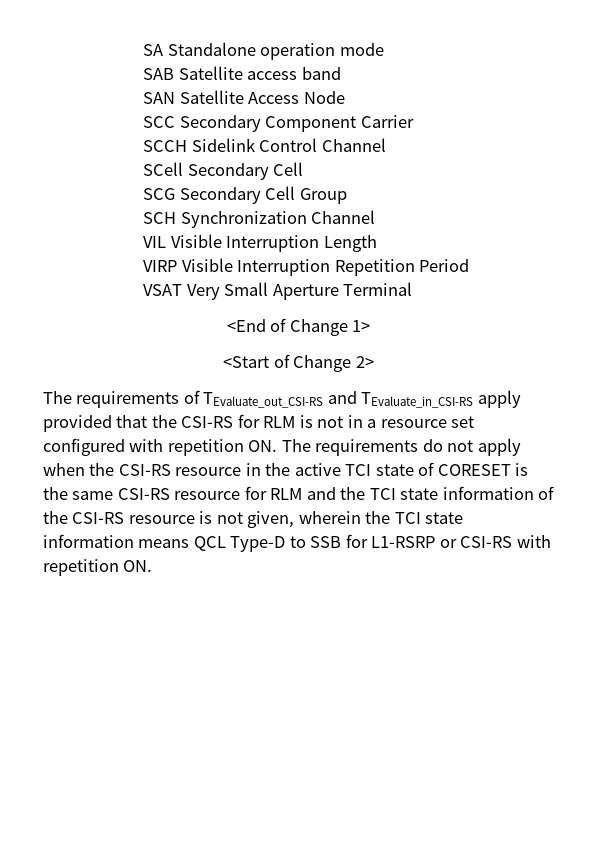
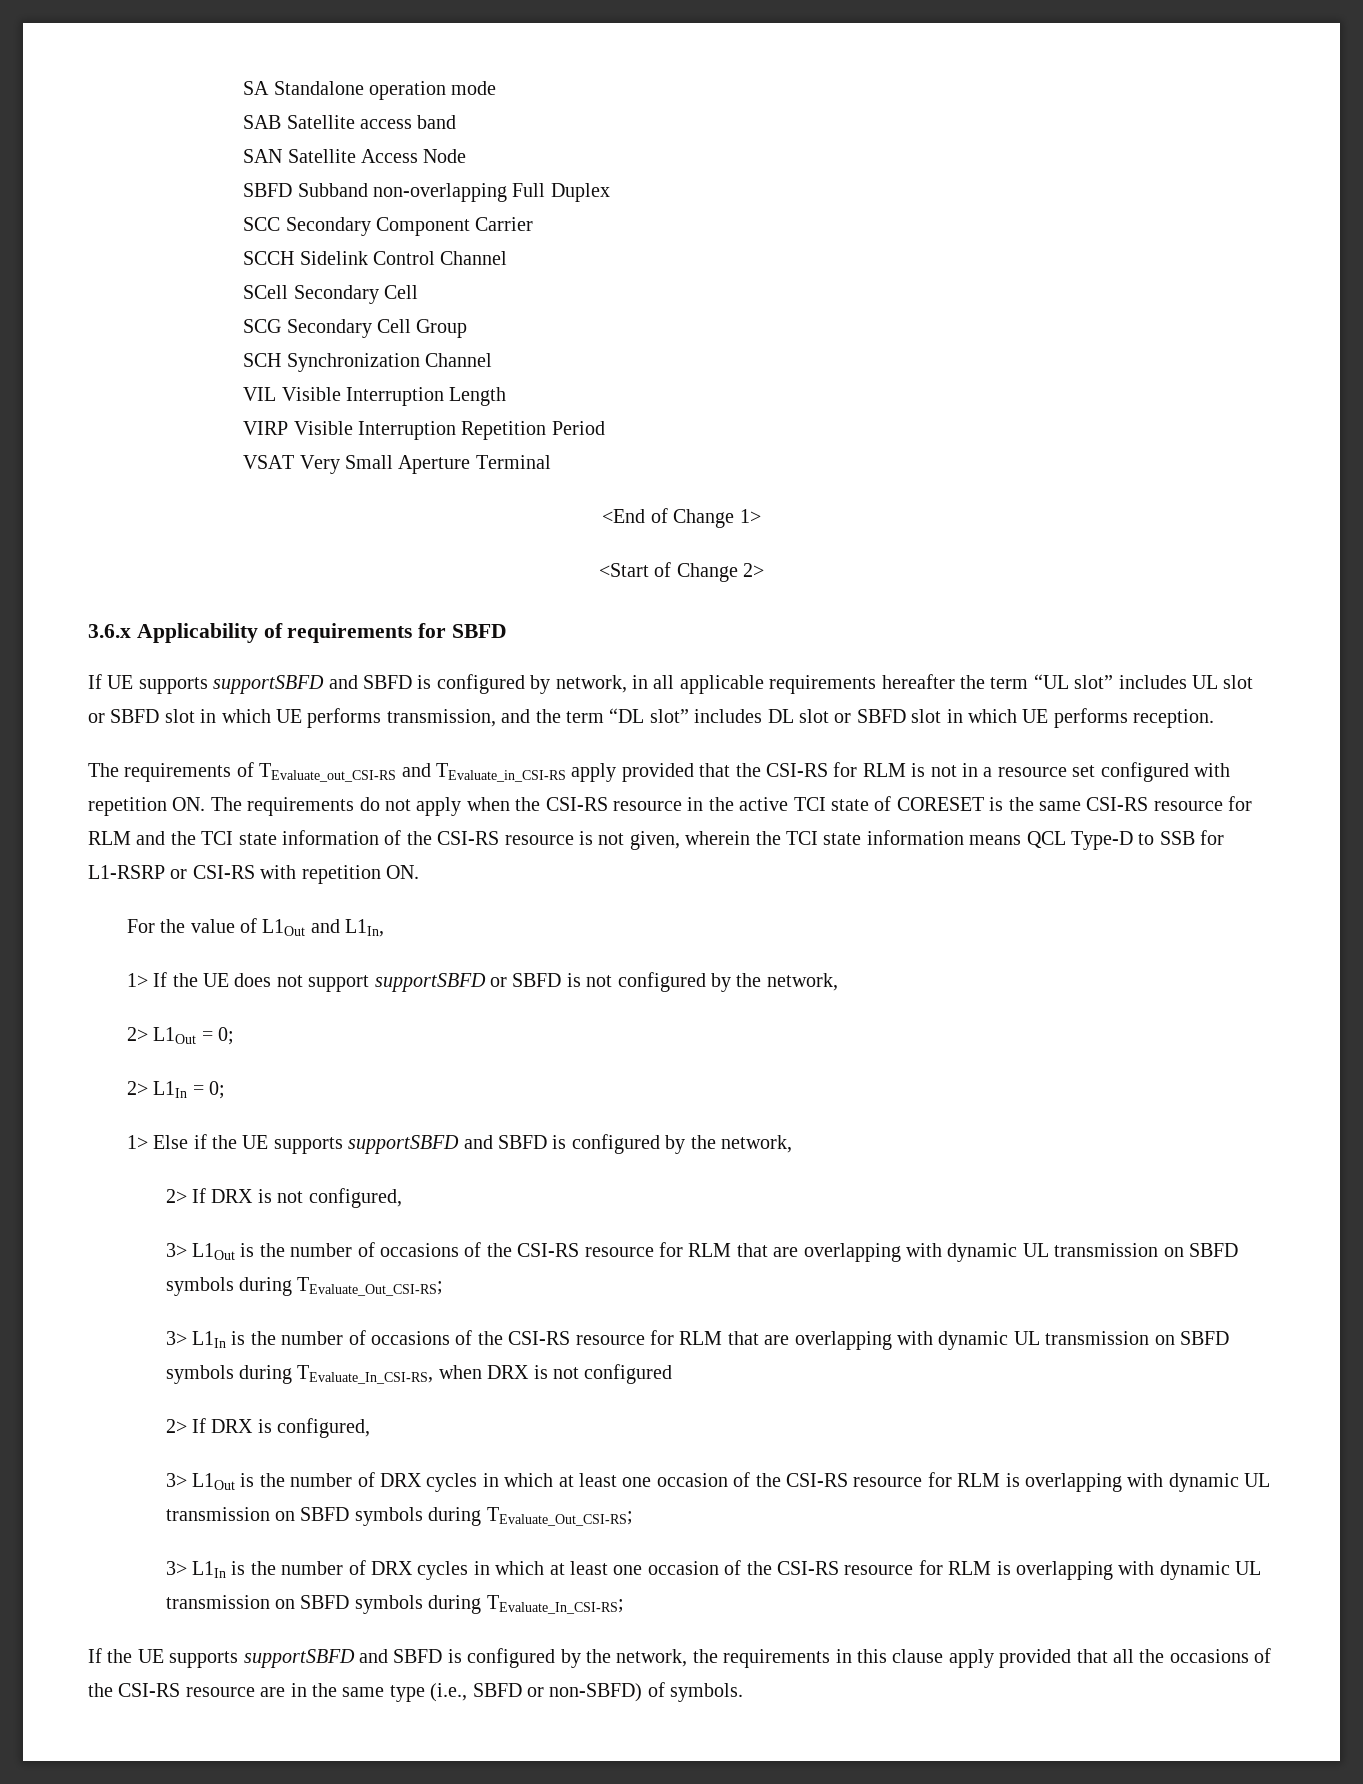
(345, 97) none -> [243,183,610,202] // SBFD Subband non-overlapping Full Duplex
(374, 362) none -> [88,623,508,643] [88,674,1254,694] [88,708,1215,728] // 3.6.x Applicability of requirements for SBFD // If UE supports supportSBFD and SBFD is configured by network, in all applicable requirements hereafter the term “UL slot” includes UL slot or SBFD slot in which UE performs transmission, and the term “DL slot” includes DL slot or SBFD slot in which UE performs reception.
(153, 566) none -> [126,918,385,937] [126,972,838,992] [126,1027,235,1045] [126,1081,226,1099] [126,1134,793,1154] [165,1188,402,1208] [165,1242,1239,1262] [165,1277,444,1296] [165,1330,1230,1350] [165,1364,673,1384] [165,1418,371,1438] [165,1472,1271,1492] [165,1507,633,1526] [165,1560,1262,1580] [165,1595,624,1614] [88,1648,1272,1668] [88,1682,744,1702] // For the value of L1Out and L1In, // 1> If the UE does not support supportSBFD or SBFD is not configured by the network, // 2> L1Out = 0; // 2> L1In = 0; // 1> Else if the UE supports supportSBFD and SBFD is configured by the network, // 2> If DRX is not configured, // 3> L1Out is the number of occasions of the CSI-RS resource for RLM that are overlapping with dynamic UL transmission on SBFD symbols during TEvaluate_Out_CSI-RS; // 3> L1In is the number of occasions of the CSI-RS resource for RLM that are overlapping with dynamic UL transmission on SBFD symbols during TEvaluate_In_CSI-RS, when DRX is not configured // 2> If DRX is configured, // 3> L1Out is the number of DRX cycles in which at least one occasion of the CSI-RS resource for RLM is overlapping with dynamic UL transmission on SBFD symbols during TEvaluate_Out_CSI-RS; // 3> L1In is the number of DRX cycles in which at least one occasion of the CSI-RS resource for RLM is overlapping with dynamic UL transmission on SBFD symbols during TEvaluate_In_CSI-RS; // If the UE supports supportSBFD and SBFD is configured by the network, the requirements in this clause apply provided that all the occasions of the CSI-RS resource are in the same type (i.e., SBFD or non-SBFD) of symbols.

